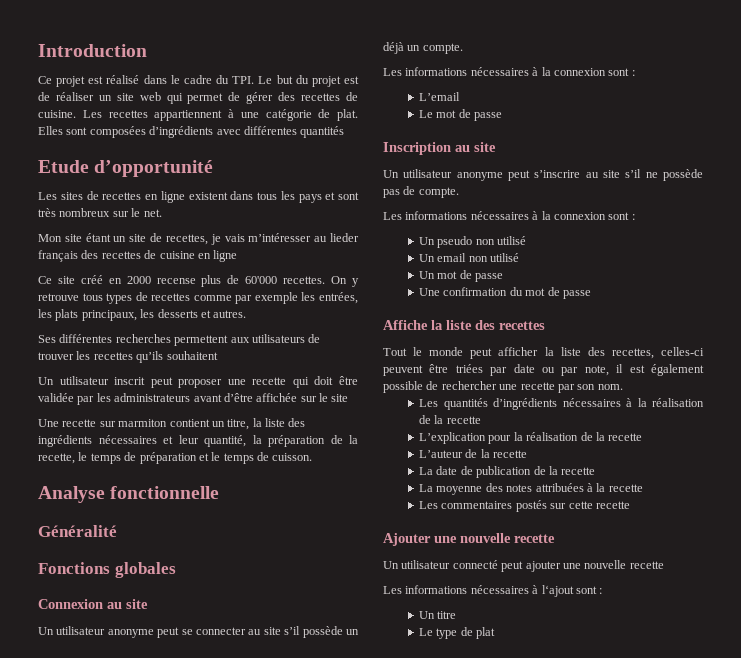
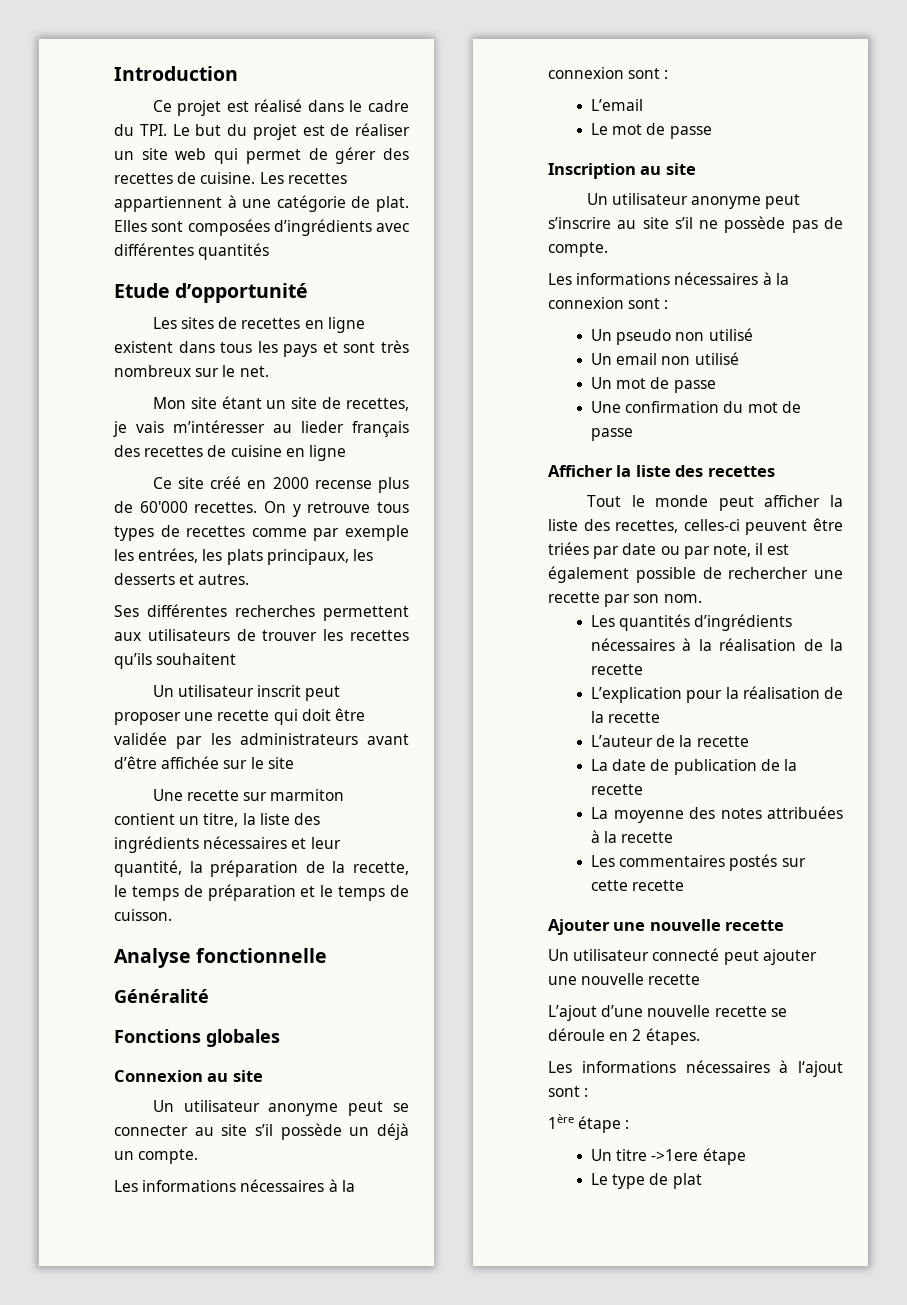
[383,320,428,330] Affiche -> [548,465,613,477] Afficher
(664, 565) none -> [548,1005,787,1021] [548,1028,700,1045] // L’ajout d’une nouvelle recette se déroule en 2 étapes.
(603, 591) none -> [548,1114,630,1133] // 1ère étape :
(457, 615) none -> [651,1148,746,1165] ->1ere étape

